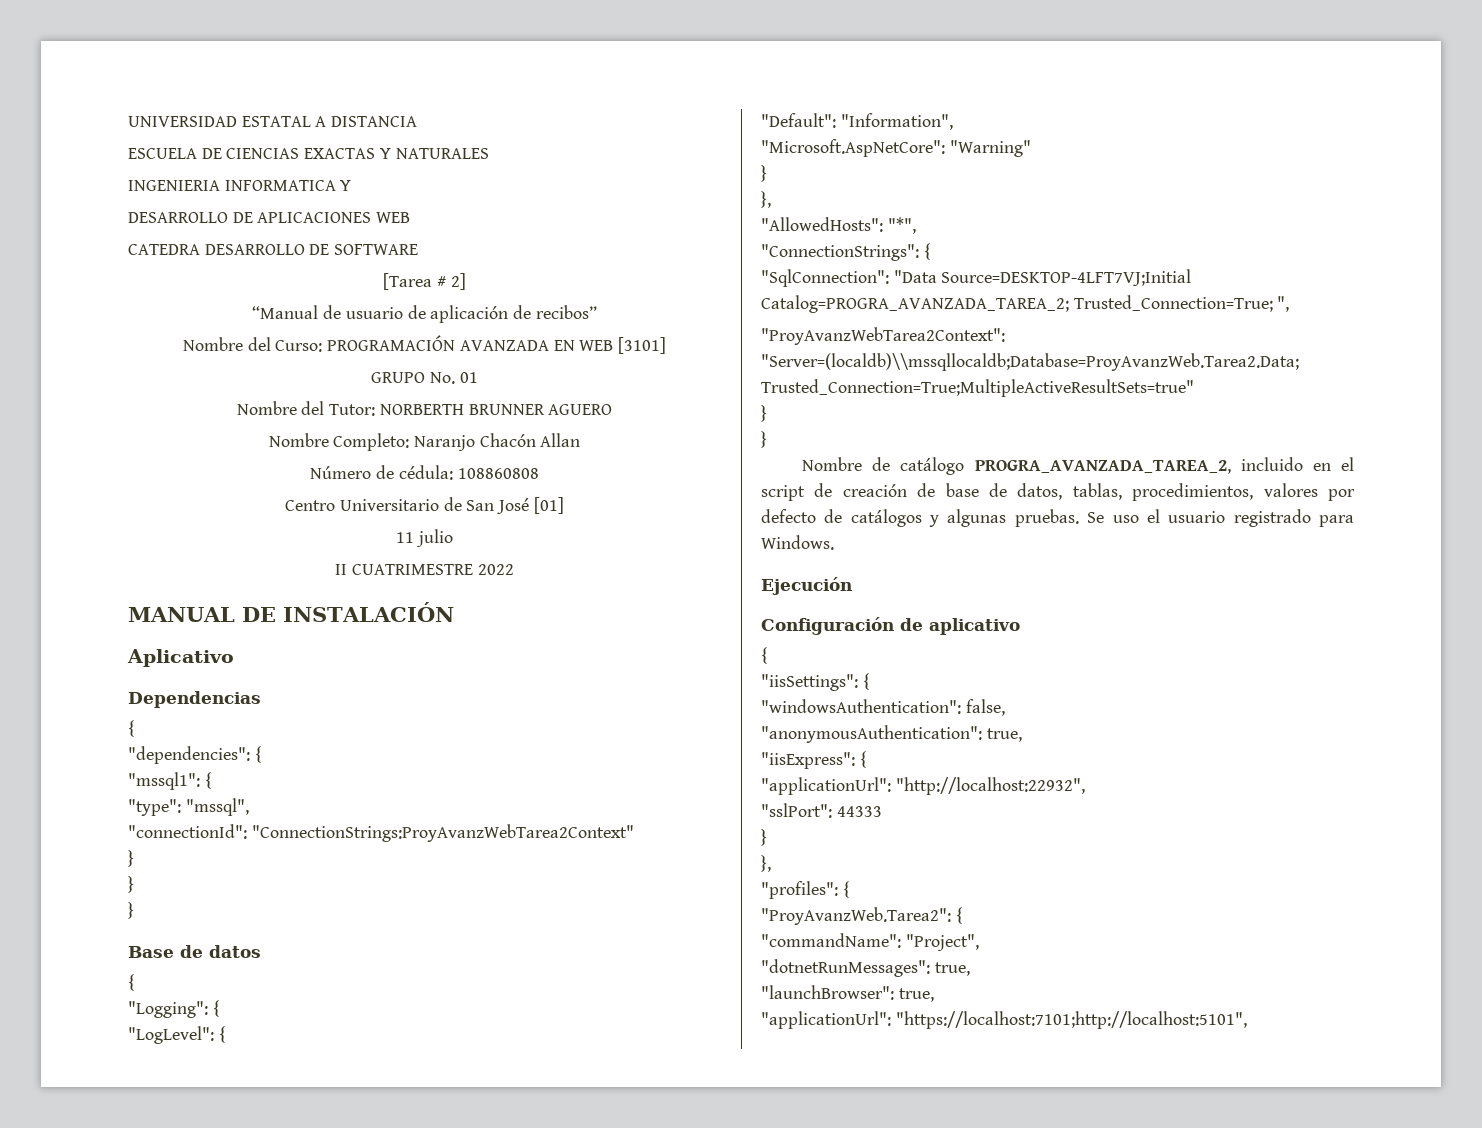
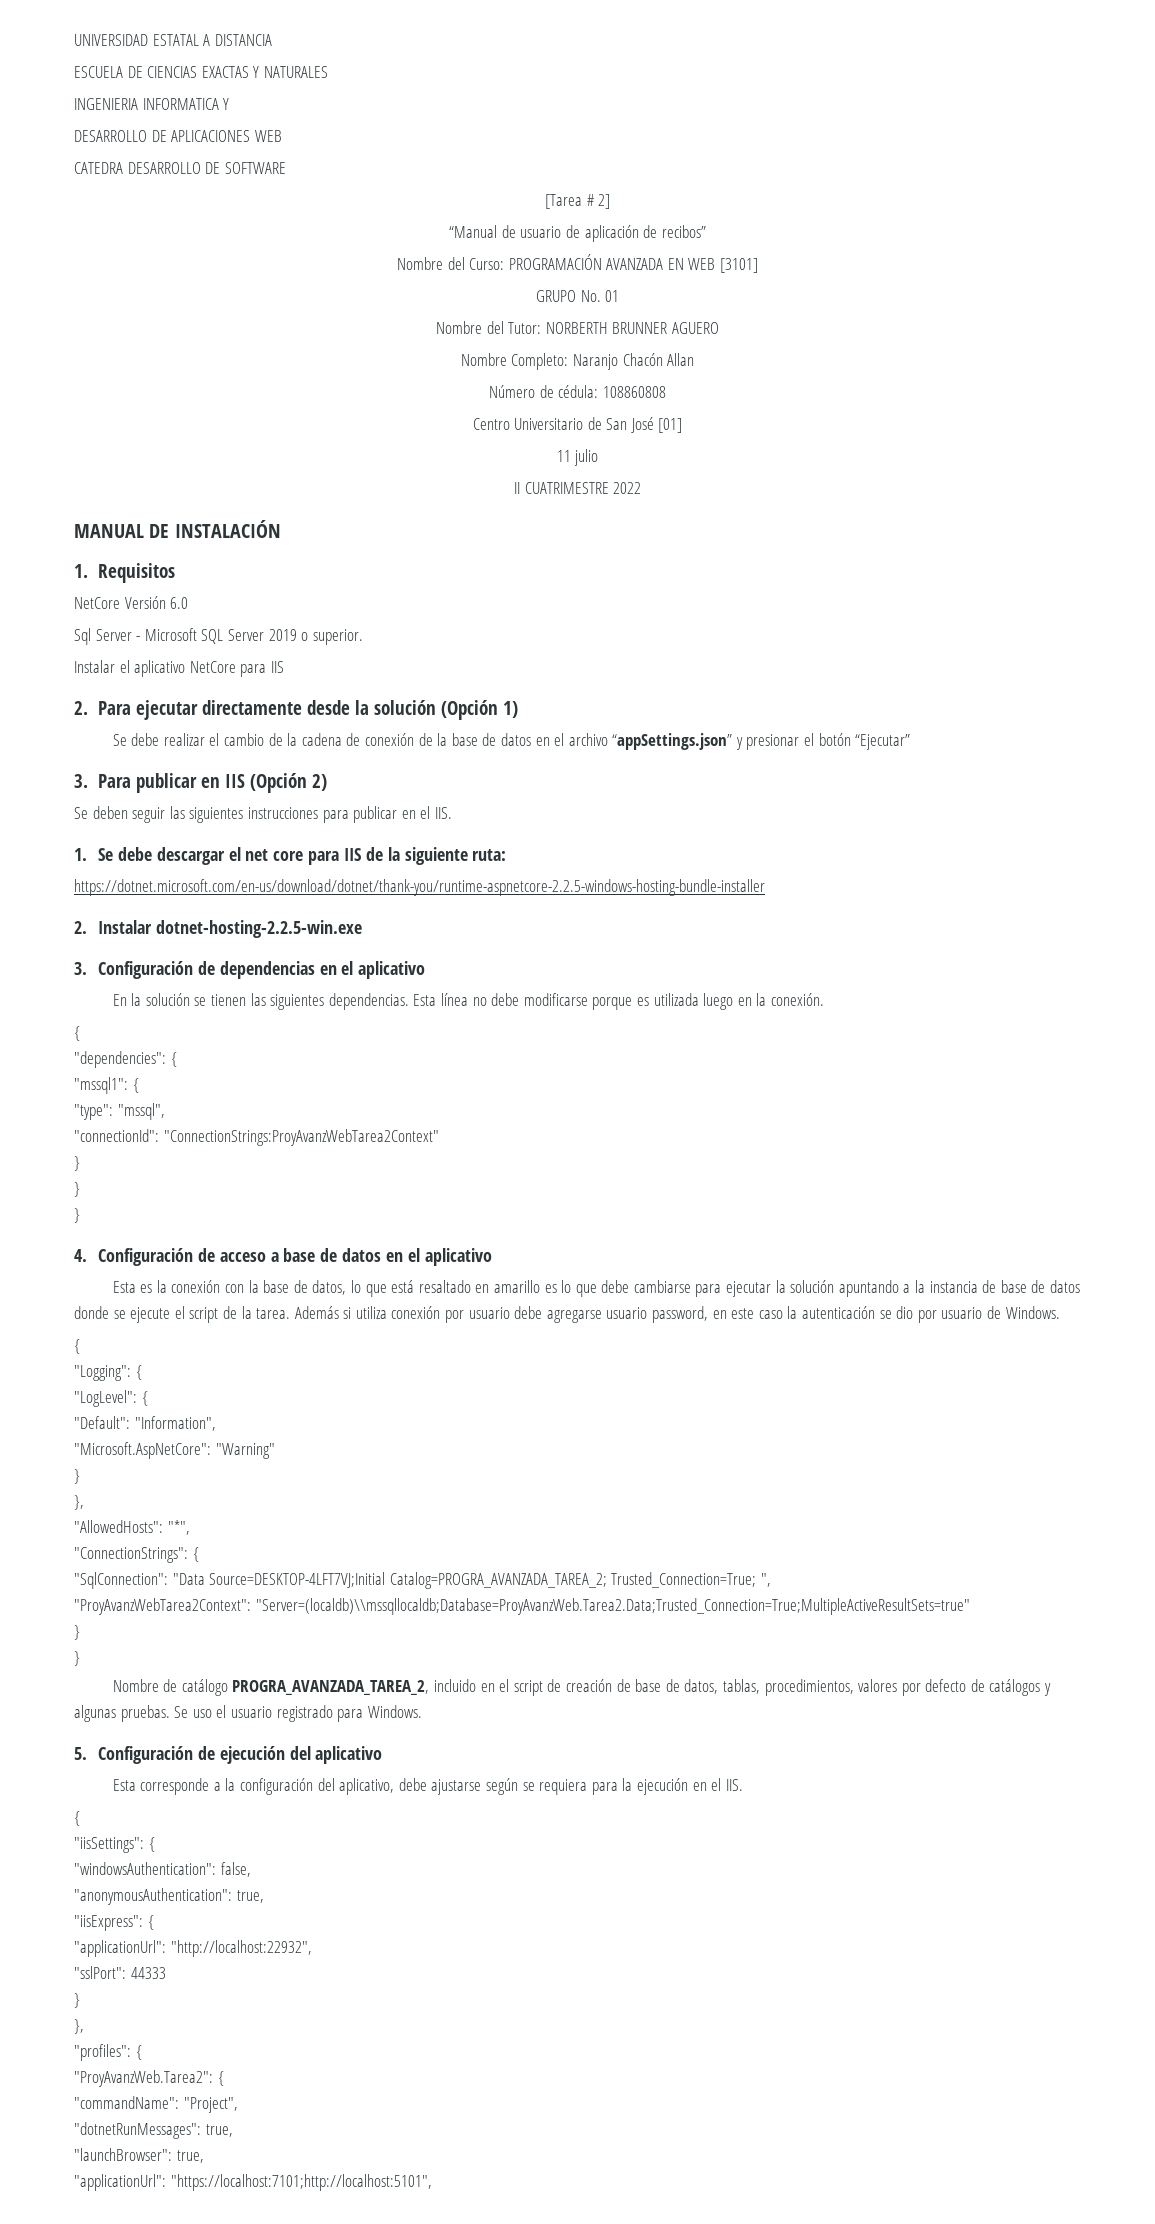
[127,649,234,667] [128,691,261,708] Aplicativo // Dependencias -> [74,563,175,583] [74,596,189,609] [74,628,363,645] [74,660,284,677] [74,700,518,720] [112,733,911,750] [74,773,327,793] [74,806,452,823] [74,847,507,865] [74,879,765,896] [74,920,362,938] [74,961,426,979] [112,993,824,1010] 1. Requisitos // NetCore Versión 6.0 // Sql Server - Microsoft SQL Server 2019 o superior. // Instalar el aplicativo NetCore para IIS // 2. Para ejecutar directamente desde la solución (Opción 1) // Se debe realizar el cambio de la cadena de conexión de la base de datos en el archivo “appSettings.json” y presionar el botón “Ejecutar” // 3. Para publicar en IIS (Opción 2) // Se deben seguir las siguientes instrucciones para publicar en el IIS. // 1. Se debe descargar el net core para IIS de la siguiente ruta: // https://dotnet.microsoft.com/en-us/download/dotnet/thank-you/runtime-aspnetcore-2.2.5-windows-hosting-bundle-installer // 2. Instalar dotnet-hosting-2.2.5-win.exe // 3. Configuración de dependencias en el aplicativo // En la solución se tienen las siguientes dependencias. Esta línea no debe modificarse porque es utilizada luego en la conexión.
[128,945,261,958] Base de datos -> [74,1248,492,1266] [112,1280,1080,1297] [74,1306,1060,1323] 4. Configuración de acceso a base de datos en el aplicativo // Esta es la conexión con la base de datos, lo que está resaltado en amarillo es lo que debe cambiarse para ejecutar la solución apuntando a la instancia de base de datos donde se ejecute el script de la tarea. Además si utiliza conexión por usuario debe agregarse usuario password, en este caso la autenticación se dio por usuario de Windows.
[761,577,852,595] [761,617,1020,635] Ejecución // Configuración de aplicativo -> [74,1746,383,1764] [112,1778,743,1795] 5. Configuración de ejecución del aplicativo // Esta corresponde a la configuración del aplicativo, debe ajustarse según se requiera para la ejecución en el IIS.

